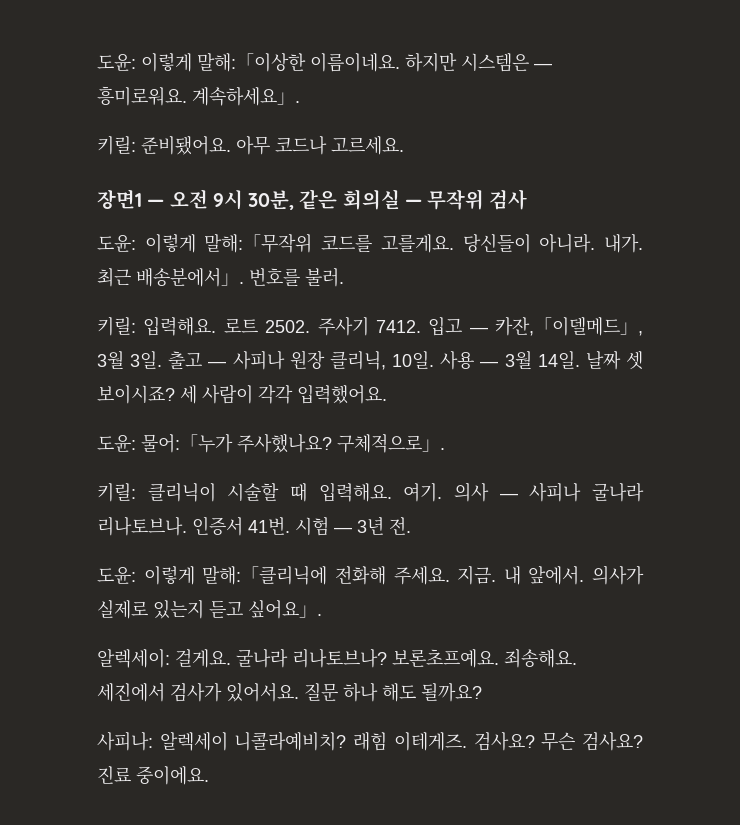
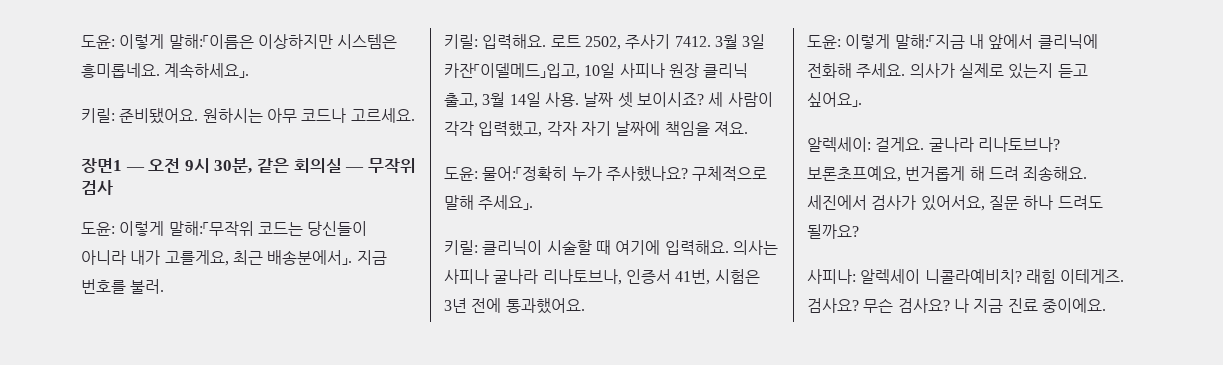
[97,52,552,72] [97,86,187,106] 도윤: 이렇게 말해:「이상한 이름이네요. 하지만 시스템은 — 흥미로워요. -> [81,34,398,49] [81,63,160,78] 도윤: 이렇게 말해:「이름은 이상하지만 시스템은 흥미롭네요.
(231, 145) none -> [202,108,263,123] 원하시는
[321,234,643,253] 코드를 고를게요. 당신들이 아니라. 내가. -> [257,221,368,236] [81,250,229,266] 코드는 당신들이 아니라 내가 고를게요,
(244, 283) none -> [356,250,387,265] 지금
[265,320,311,333] 2502. -> [584,36,621,50] 2502,
[428,317,643,336] [97,350,580,370] 입고 — 카잔,「이델메드」, 3월 3일. 출고 — 사피나 원장 클리닉, 10일. 사용 — 3월 14일. -> [714,34,766,49] [444,63,749,79] [444,92,579,108] 3월 3일 카잔「이델메드」입고, 10일 사피나 원장 클리닉 출고, 3월 14일 사용.
[297,385,387,404] 입력했어요. -> [478,121,748,137] 입력했고, 각자 자기 날짜에 책임을 져요.
(198, 442) none -> [522,166,568,181] 정확히
(422, 443) none -> [444,195,524,210] 말해 주세요
[318,482,644,502] [97,516,411,536] [97,565,585,585] 입력해요. 여기. 의사 — 사피나 굴나라 리나토브나. 인증서 41번. 시험 — 3년 전. // 도윤: 이렇게 말해:「클리닉에 전화해 주세요. 지금. 내 앞에서. -> [615,240,778,255] [444,269,760,285] [444,298,585,314] [807,34,1098,49] [807,63,906,78] 여기에 입력해요. 의사는 사피나 굴나라 리나토브나, 인증서 41번, 시험은 3년 전에 통과했어요. // 도윤: 이렇게 말해:「지금 내 앞에서 클리닉에 전화해 주세요.
[392,649,499,668] 보론초프예요. -> [807,166,1019,182] 보론초프예요, 번거롭게 해 드려
[226,683,299,702] 있어서요. -> [920,195,985,211] 있어서요,
[382,683,416,702] 해도 -> [1057,195,1103,210] 드려도
(643, 741) none -> [953,298,1004,313] 나 지금

